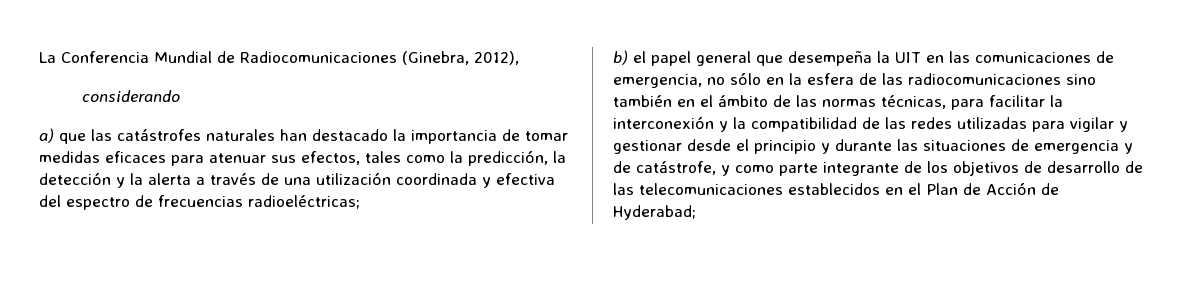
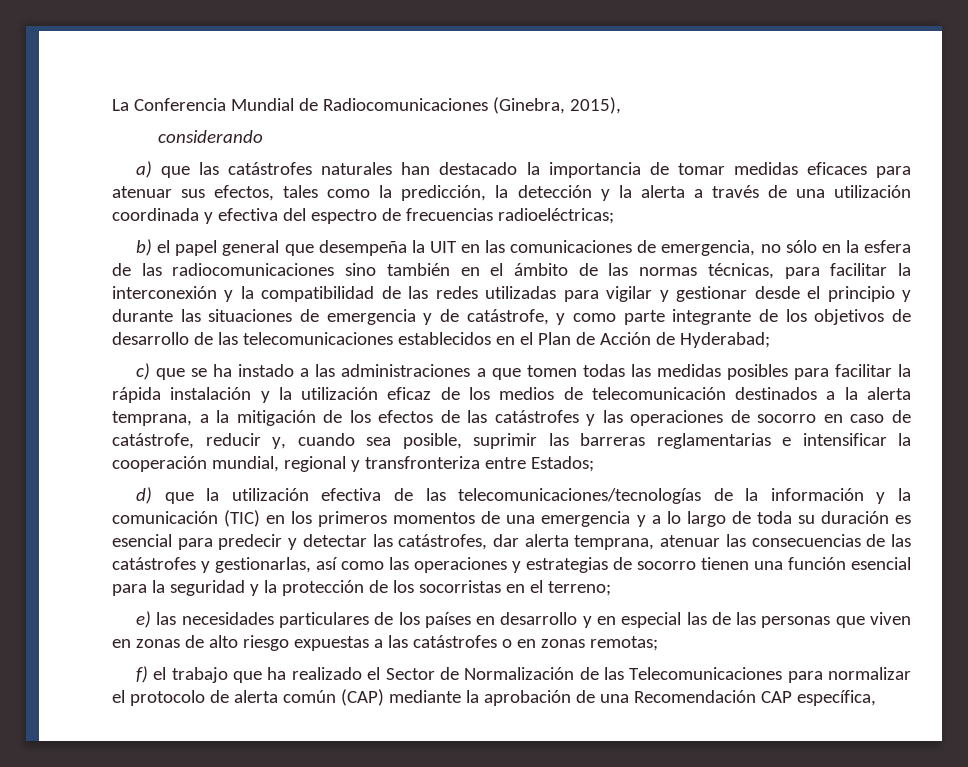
[474,51,519,65] 2012), -> [569,97,621,114] 2015),
(696, 212) none -> [136,363,911,380] [112,387,912,403] [112,410,911,426] [112,433,911,449] [112,456,594,472] [136,487,911,504] [112,510,911,527] [112,534,911,550] [112,557,911,573] [112,580,611,596] [136,611,911,628] [112,635,658,651] [136,666,911,683] [112,689,876,706] // c) que se ha instado a las administraciones a que tomen todas las medidas posibles para facilitar la rápida instalación y la utilización eficaz de los medios de telecomunicación destinados a la alerta temprana, a la mitigación de los efectos de las catástrofes y las operaciones de socorro en caso de catástrofe, reducir y, cuando sea posible, suprimir las barreras reglamentarias e intensificar la cooperación mundial, regional y transfronteriza entre Estados; // d) que la utilización efectiva de las telecomunicaciones/tecnologías de la información y la comunicación (TIC) en los primeros momentos de una emergencia y a lo largo de toda su duración es esencial para predecir y detectar las catástrofes, dar alerta temprana, atenuar las consecuencias de las catástrofes y gestionarlas, así como las operaciones y estrategias de socorro tienen una función esencial para la seguridad y la protección de los socorristas en el terreno; // e) las necesidades particulares de los países en desarrollo y en especial las de las personas que viven en zonas de alto riesgo expuestas a las catástrofes o en zonas remotas; // f) el trabajo que ha realizado el Sector de Normalización de las Telecomunicaciones para normalizar el protocolo de alerta común (CAP) mediante la aprobación de una Recomendación CAP específica,

